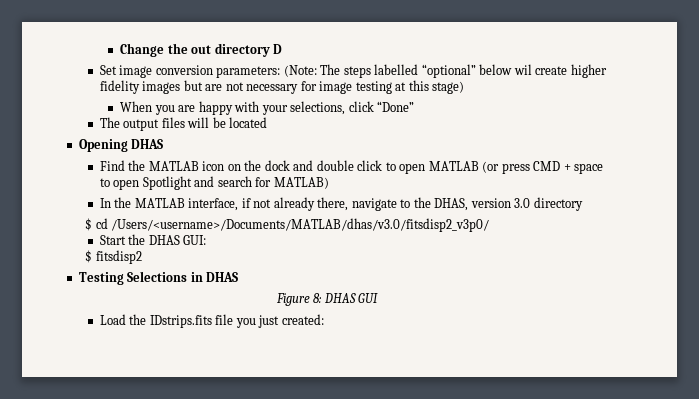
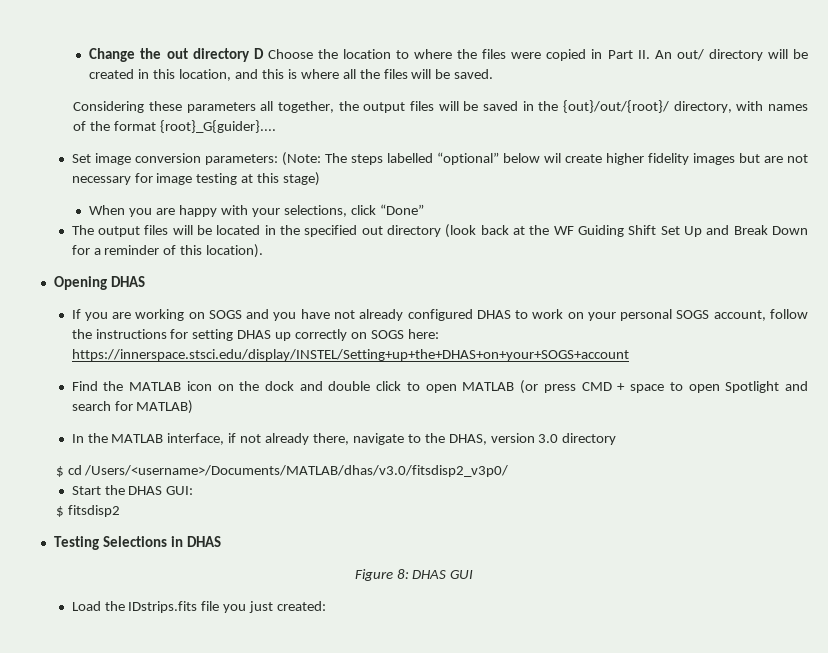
(283, 49) none -> [267,49,809,61] [89,69,494,81] [73,100,809,113] [73,120,277,133] Choose the location to where the files were copied in Part II. An out/ directory will be created in this location, and this is where all the files will be saved. // Considering these parameters all together, the output files will be saved in the {out}/out/{root}/ directory, with names of the format {root}_G{guider}....
[78,139,164,152] // Opening DHAS -> [264,224,809,238] [71,244,264,258] [53,276,145,290] [71,309,809,321] [71,329,439,341] [71,349,629,361] in the specified out directory (look back at the WF Guiding Shift Set Up and Break Down for a reminder of this location). // Opening DHAS // If you are working on SOGS and you have not already configured DHAS to work on your personal SOGS account, follow the instructions for setting DHAS up correctly on SOGS here: https://innerspace.stsci.edu/display/INSTEL/Setting+up+the+DHAS+on+your+SOGS+account

